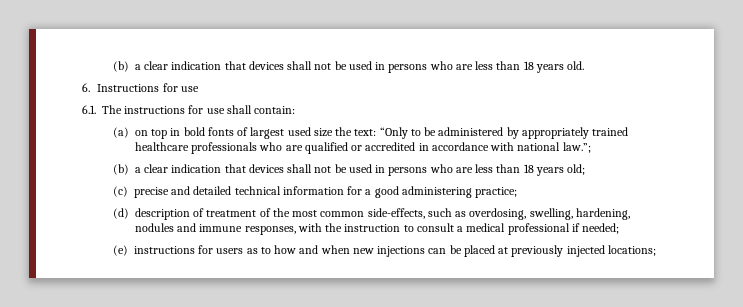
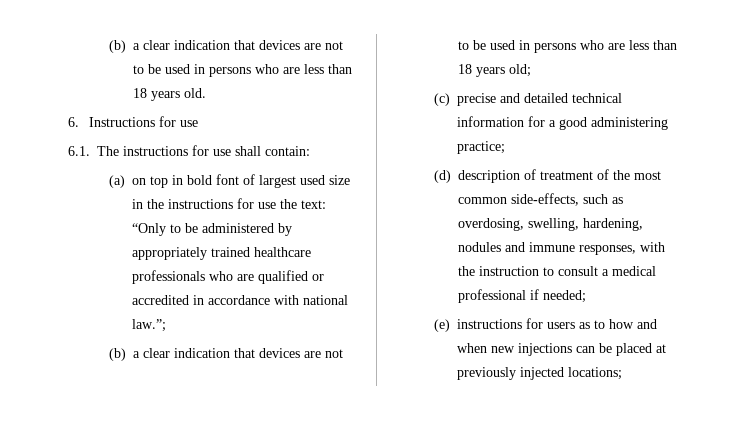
[112,61,332,72] (b) a clear indication that devices shall not -> [109,40,344,53] [133,65,145,74] (b) a clear indication that devices are not to
[207,127,234,136] fonts -> [216,174,240,185] font
(333, 132) none -> [132,198,277,209] in the instructions for use
[287,164,332,173] shall not -> [304,349,344,358] [458,41,470,50] are not to

